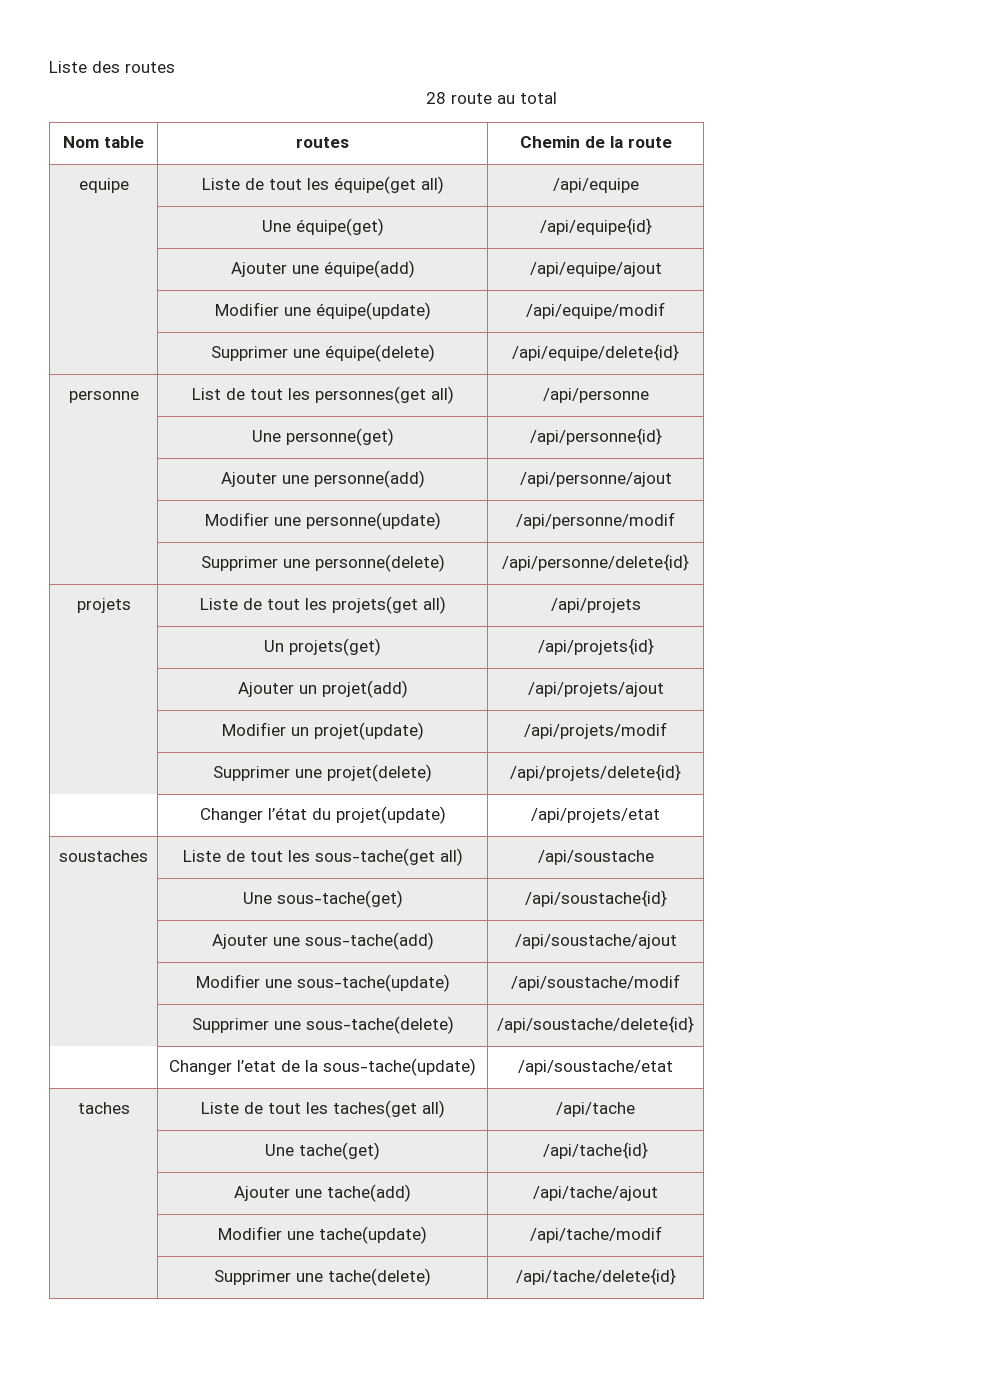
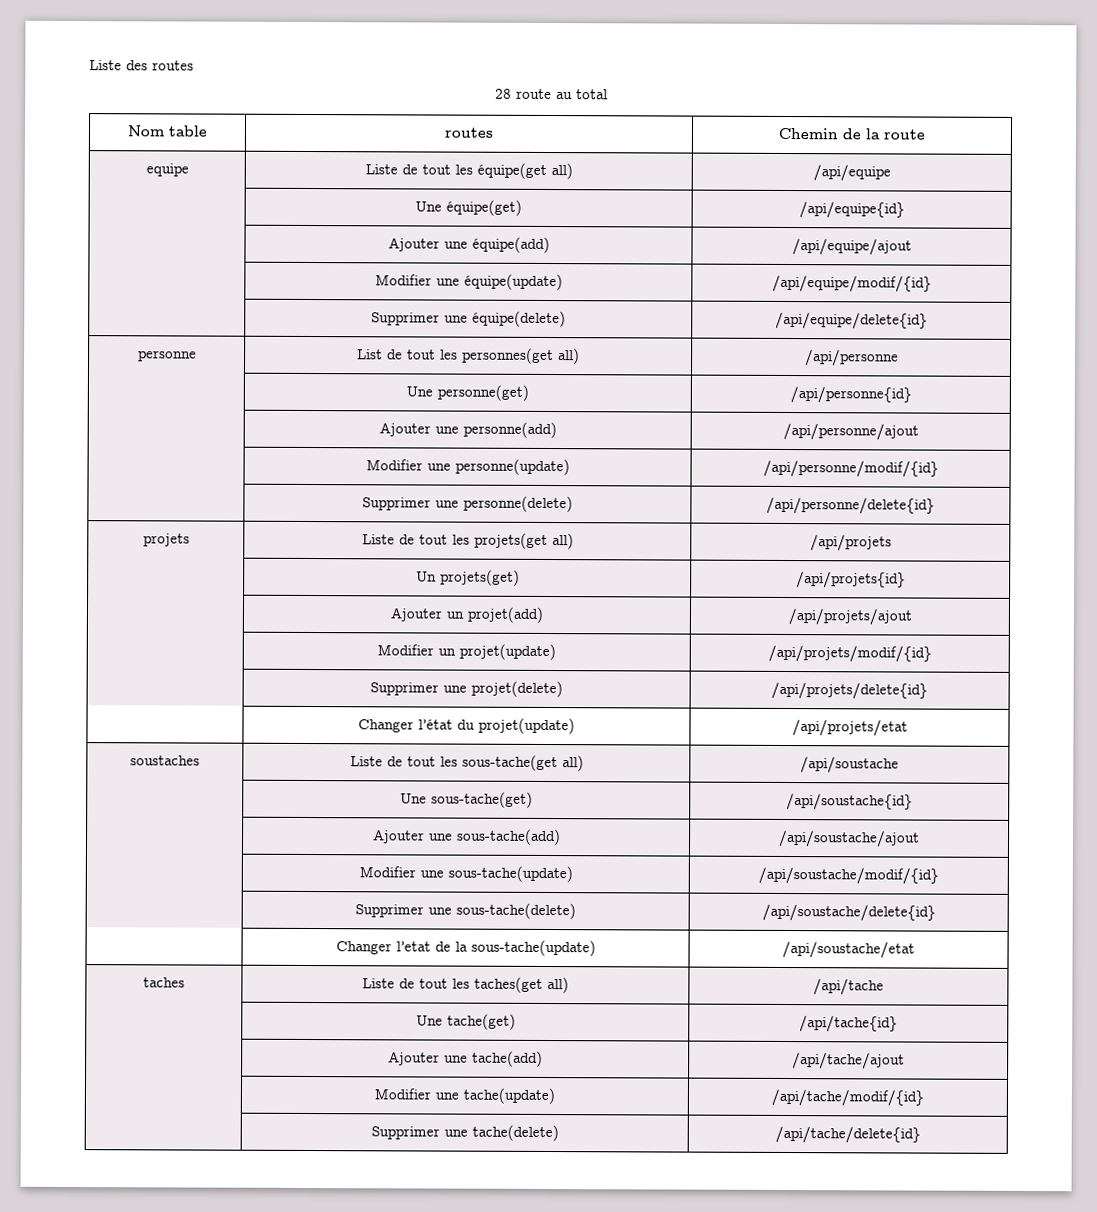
[526,302,665,319] /api/equipe/modif -> [771,274,932,293] /api/equipe/modif/{id}
[516,512,675,529] /api/personne/modif -> [762,459,939,478] /api/personne/modif/{id}
[524,722,667,739] /api/projets/modif -> [767,644,932,663] /api/projets/modif/{id}
[511,974,680,991] /api/soustache/modif -> [758,866,939,885] /api/soustache/modif/{id}
[529,1226,662,1243] /api/tache/modif -> [771,1088,924,1107] /api/tache/modif/{id}

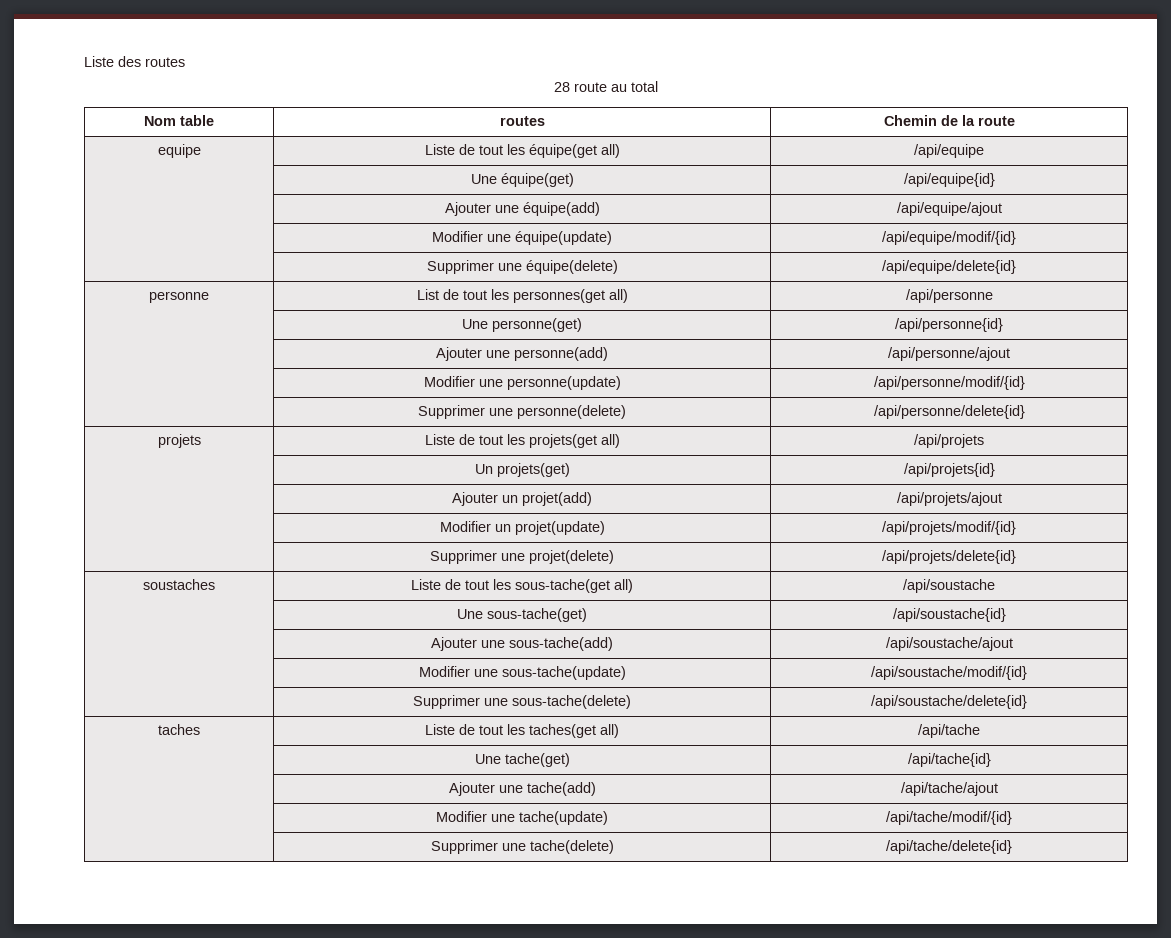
[358,717,575,735] [791,719,908,737] // | Changer l’état du projet(update) | /api/projets/etat -> (1016, 557) none
[335,939,596,957] [782,940,915,959] // | Changer l’etat de la sous-tache(update) | /api/soustache/etat -> (1027, 702) none

